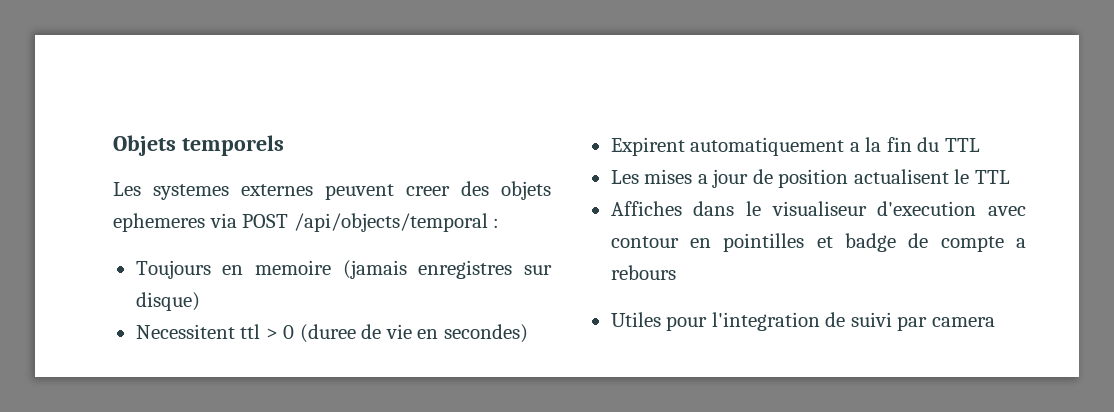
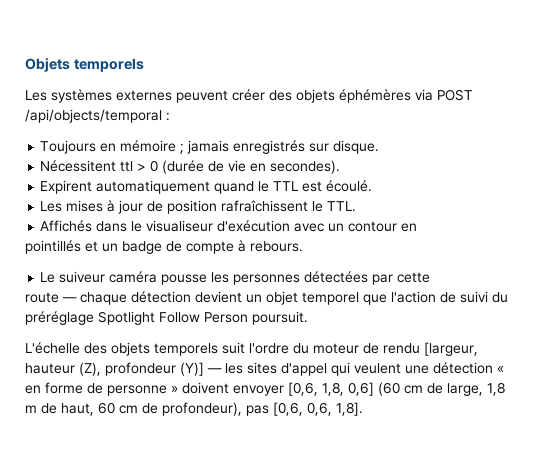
[153,184,229,200] systemes -> [51,89,112,103] systèmes
[406,181,551,200] [113,213,205,232] creer des objets ephemeres -> [232,89,411,103] créer des objets éphémères
[254,260,552,279] [135,292,200,311] [135,324,235,339] memoire (jamais enregistres sur disque) // Necessitent -> [120,140,380,154] [40,160,117,172] mémoire ; jamais enregistrés sur disque. // Nécessitent
[299,324,356,343] (duree -> [162,160,205,174] (durée
[443,324,528,343] secondes) -> [270,160,341,174] secondes).
[849,137,980,152] a la fin du TTL -> [214,180,373,194] quand le TTL est écoulé.
[697,174,708,184] a -> [107,200,116,212] à
[853,169,1010,184] [610,201,1026,216] [610,233,1026,252] [610,265,676,280] [610,312,995,331] actualisent le TTL // Affiches dans le visualiseur d'execution avec contour en pointilles et badge de compte a rebours // Utiles pour l'integration de suivi par camera -> [221,200,357,212] [40,220,418,232] [25,240,303,254] [40,271,431,285] [25,291,508,305] [25,311,308,325] [25,342,478,356] [25,362,504,376] [25,382,505,396] [25,402,363,416] rafraîchissent le TTL. // Affichés dans le visualiseur d'exécution avec un contour en // pointillés et un badge de compte à rebours. // Le suiveur caméra pousse les personnes détectées par cette // route — chaque détection devient un objet temporel que l'action de suivi du préréglage Spotlight Follow Person poursuit. // L'échelle des objets temporels suit l'ordre du moteur de rendu [largeur, hauteur (Z), profondeur (Y)] — les sites d'appel qui veulent une détection « en forme de personne » doivent envoyer [0,6, 1,8, 0,6] (60 cm de large, 1,8 m de haut, 60 cm de profondeur), pas [0,6, 0,6, 1,8].

